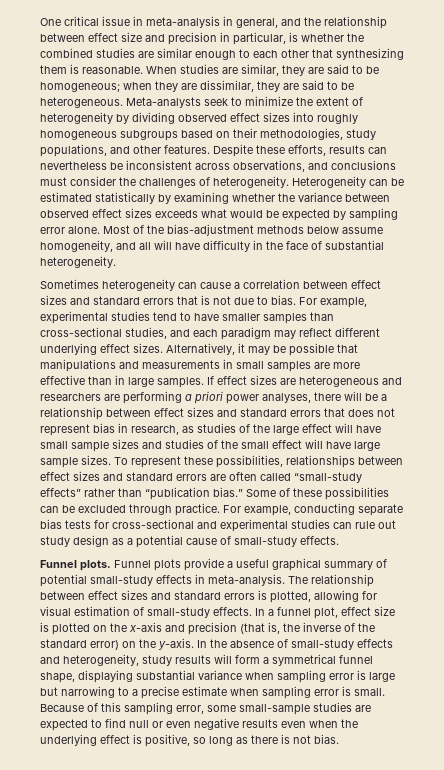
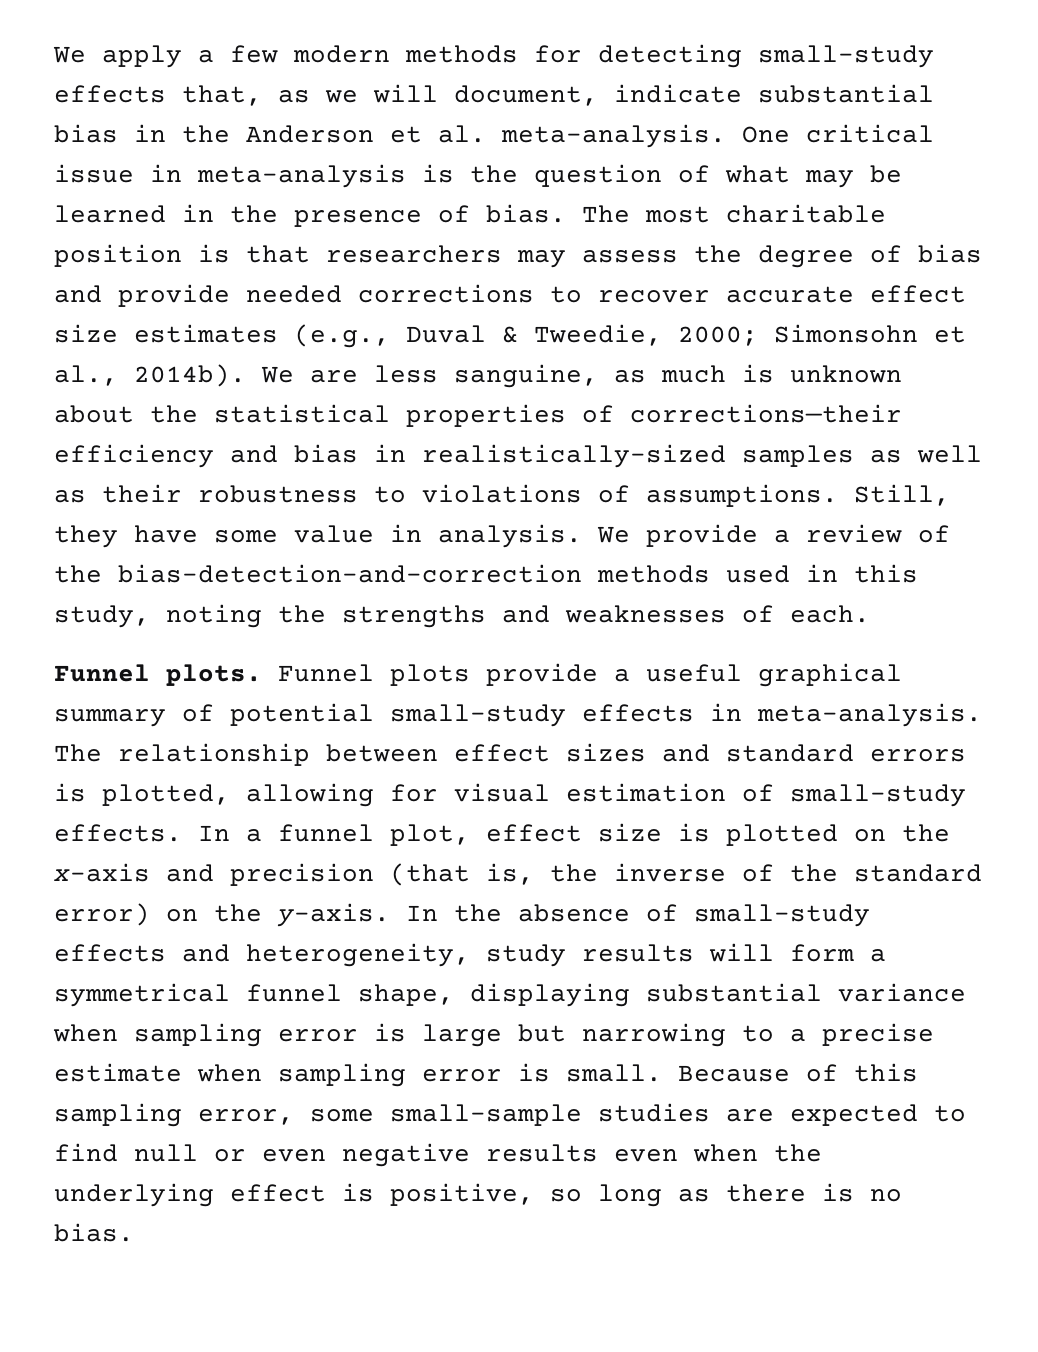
(40, 22) none -> [53,44,934,68] [54,84,934,106] [54,124,726,148] We apply a few modern methods for detecting small-study effects that, as we will document, indicate substantial bias in the Anderson et al. meta-analysis.
[223,16,387,29] [40,32,364,45] [40,48,404,60] [40,64,379,76] [40,80,354,92] [40,96,363,108] [40,112,358,124] [40,128,376,141] [40,144,387,157] [40,160,396,172] [40,176,404,188] [40,192,390,204] [40,208,398,221] [40,224,383,236] [40,240,384,252] [40,256,116,268] [40,279,381,291] [40,295,367,308] [40,311,334,324] [40,327,380,340] [40,343,358,356] [40,359,360,372] [40,375,402,388] [40,391,387,404] [40,407,395,420] [40,423,381,436] [40,439,380,452] [40,455,403,468] [40,471,362,483] [40,487,389,500] [40,503,403,516] [40,519,396,532] [40,535,339,548] in general, and the relationship between effect size and precision in particular, is whether the combined studies are similar enough to each other that synthesizing them is reasonable. When studies are similar, they are said to be homogeneous; when they are dissimilar, they are said to be heterogeneous. Meta-analysts seek to minimize the extent of heterogeneity by dividing observed effect sizes into roughly homogeneous subgroups based on their methodologies, study populations, and other features. Despite these efforts, results can nevertheless be inconsistent across observations, and conclusions must consider the challenges of heterogeneity. Heterogeneity can be estimated statistically by examining whether the variance between observed effect sizes exceeds what would be expected by sampling error alone. Most of the bias-adjustment methods below assume homogeneity, and all will have difficulty in the face of substantial heterogeneity. // Sometimes heterogeneity can cause a correlation between effect sizes and standard errors that is not due to bias. For example, experimental studies tend to have smaller samples than cross-sectional studies, and each paradigm may reflect different underlying effect sizes. Alternatively, it may be possible that manipulations and measurements in small samples are more effective than in large samples. If effect sizes are heterogeneous and researchers are performing a priori power analyses, there will be a relationship between effect sizes and standard errors that does not represent bias in research, as studies of the large effect will have small sample sizes and studies of the small effect will have large sample sizes. To represent these possibilities, relationships between effect sizes and standard errors are often called “small-study effects” rather than “publication bias.” Some of these possibilities can be excluded through practice. For example, conducting separate bias tests for cross-sectional and experimental studies can rule out study design as a potential cause of small-study effects. -> [422,164,902,188] [54,204,886,227] [54,244,982,268] [54,284,966,307] [54,324,966,348] [54,364,902,388] [54,404,902,427] [54,444,982,468] [54,484,950,507] [54,524,950,548] [54,564,918,583] [54,604,870,628] is the question of what may be learned in the presence of bias. The most charitable position is that researchers may assess the degree of bias and provide needed corrections to recover accurate effect size estimates (e.g., Duval & Tweedie, 2000; Simonsohn et al., 2014b). We are less sanguine, as much is unknown about the statistical properties of corrections—their efficiency and bias in realistically-sized samples as well as their robustness to violations of assumptions. Still, they have some value in analysis. We provide a review of the bias-detection-and-correction methods used in this study, noting the strengths and weaknesses of each.
[293,735,311,744] not -> [870,1189,902,1202] no

